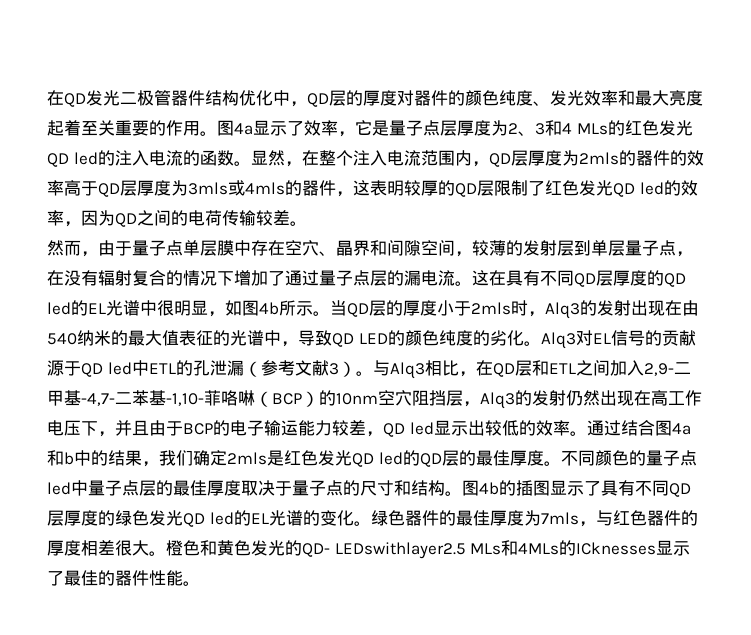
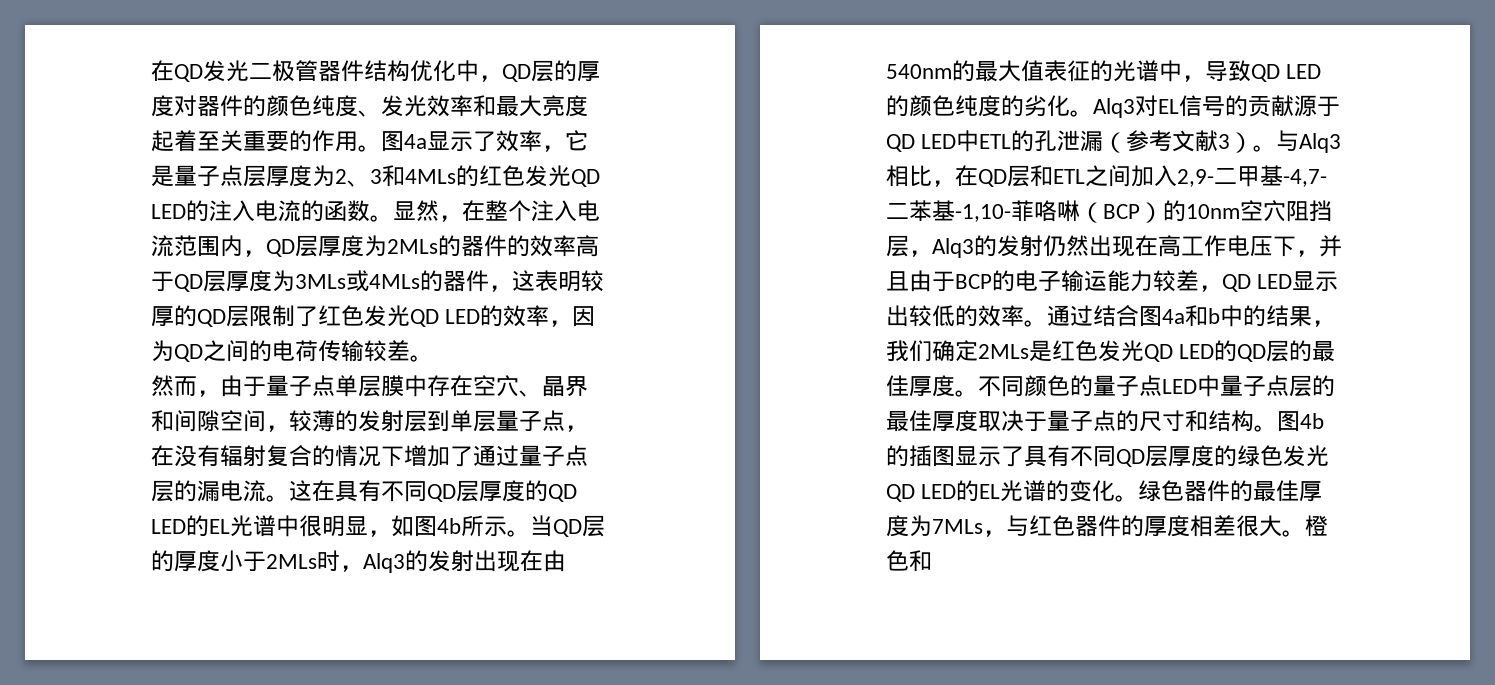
[562,123,608,135] 4 MLs -> [405,169,456,184] 4MLs
[73,152,98,165] led -> [151,204,186,219] LED
[578,152,619,165] 2mls -> [387,239,438,254] 2MLs
[188,180,285,196] 3mls或4mls -> [295,270,420,292] 3MLs或4MLs
[639,182,664,195] led -> [445,309,481,324] LED
[47,302,71,315] led -> [151,519,186,534] LED
[471,302,511,315] 2mls -> [266,554,317,569] 2MLs
[47,330,111,346] 540纳米 -> [886,64,952,79] 540nm
[107,362,132,375] led -> [921,134,957,149] LED
[409,422,434,435] led -> [1257,274,1293,289] LED
[227,452,267,465] 2mls -> [978,344,1029,359] 2MLs
[378,452,403,465] led -> [1179,344,1215,359] LED
[47,482,71,495] led -> [1162,379,1197,394] LED
[209,512,234,525] led -> [921,484,957,499] LED
[540,512,579,525] 7mls -> [932,519,983,534] 7MLs
[217,540,691,559] [47,570,200,586] 黄色发光的QD- LEDswithlayer2.5 MLs和4MLs的ICknesses显示了最佳的器件性能。 -> (932, 561) none

